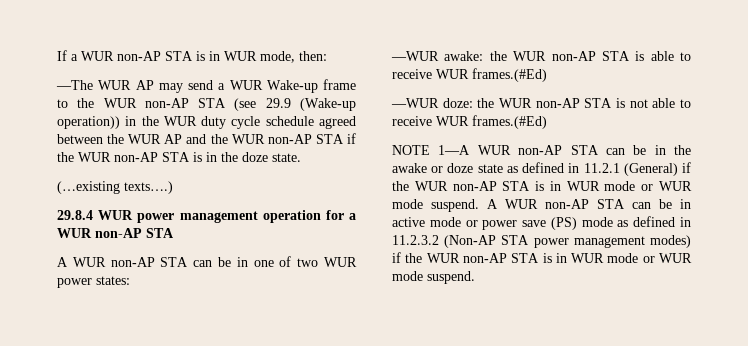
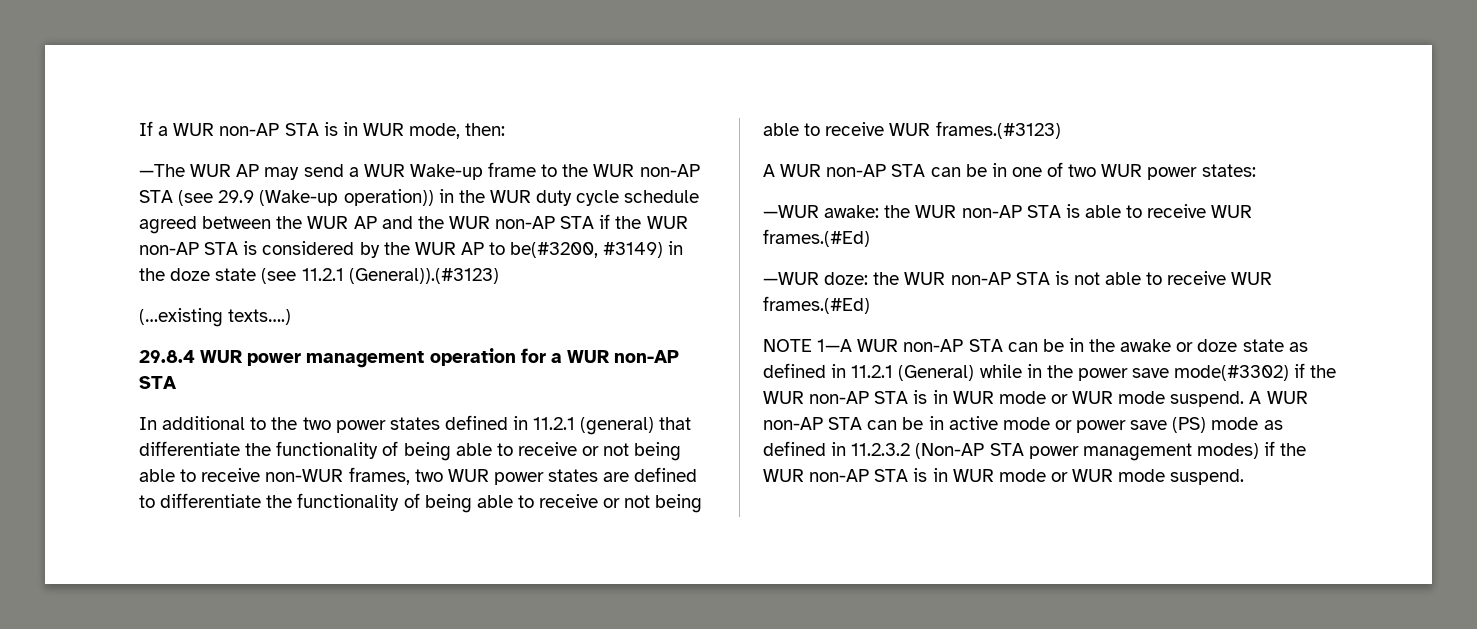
[206,152,301,162] in the doze state. -> [262,241,684,258] [139,268,499,284] considered by the WUR AP to be(#3200, #3149) in the doze state (see 11.2.1 (General)).(#3123)
(174, 233) none -> [139,415,692,435] [139,441,682,461] [139,467,698,485] [139,493,703,513] [763,121,1061,139] // In additional to the two power states defined in 11.2.1 (general) that differentiate the functionality of being able to receive or not being able to receive non-WUR frames, two WUR power states are defined to differentiate the functionality of being able to receive or not being able to receive WUR frames.(#3123)
(678, 169) none -> [979,364,1290,381] while in the power save mode(#3302)

